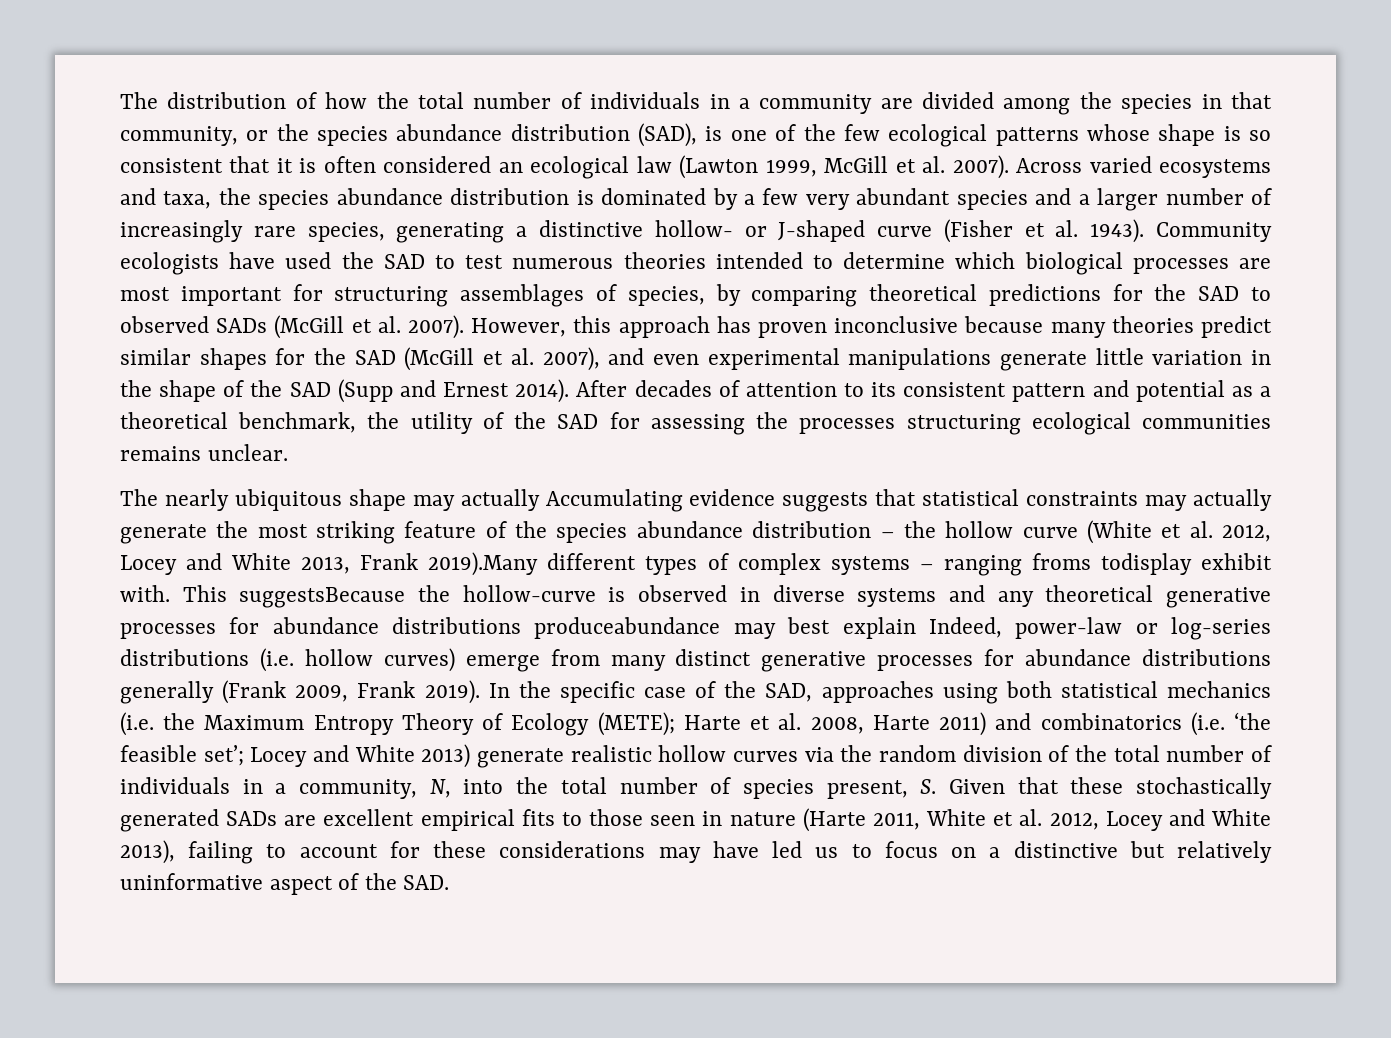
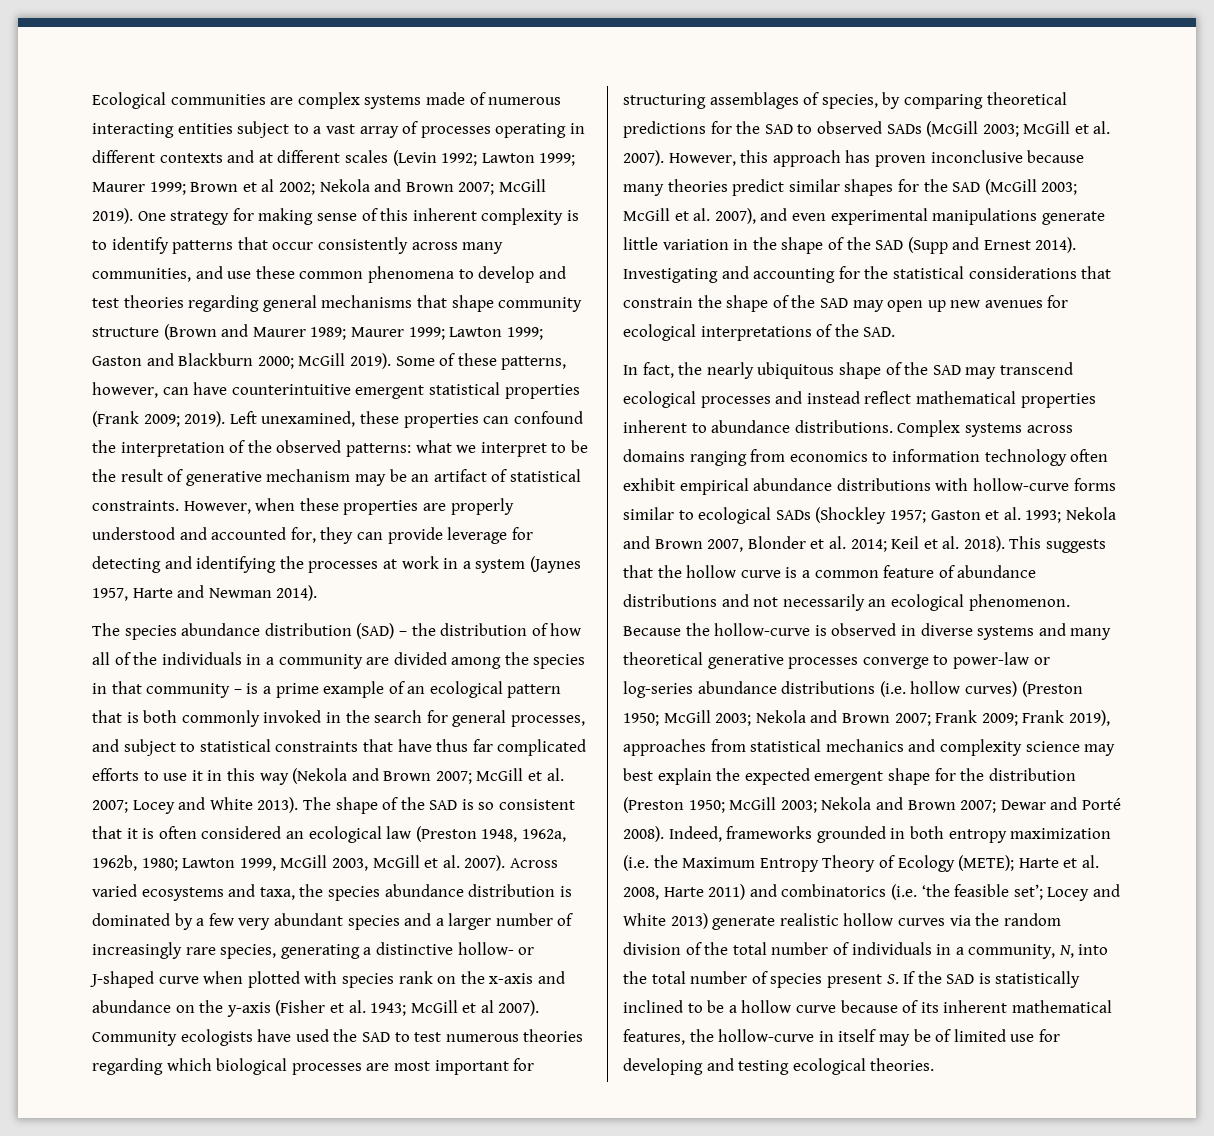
[120,92,582,109] The distribution of how the total number of -> [92,92,562,109] [92,121,585,138] [92,150,576,166] [92,179,546,195] [92,208,579,225] [92,237,504,254] [92,266,566,283] [92,295,583,312] [92,324,543,340] [92,353,567,370] [92,382,580,399] [92,411,583,428] [92,440,588,457] [92,469,581,486] [92,498,514,515] [92,527,533,544] [92,556,581,573] [92,585,318,601] [92,623,582,640] [92,652,158,665] Ecological communities are complex systems made of numerous interacting entities subject to a vast array of processes operating in different contexts and at different scales (Levin 1992; Lawton 1999; Maurer 1999; Brown et al 2002; Nekola and Brown 2007; McGill 2019). One strategy for making sense of this inherent complexity is to identify patterns that occur consistently across many communities, and use these common phenomena to develop and test theories regarding general mechanisms that shape community structure (Brown and Maurer 1989; Maurer 1999; Lawton 1999; Gaston and Blackburn 2000; McGill 2019). Some of these patterns, however, can have counterintuitive emergent statistical properties (Frank 2009; 2019). Left unexamined, these properties can confound the interpretation of the observed patterns: what we interpret to be the result of generative mechanism may be an artifact of statistical constraints. However, when these properties are properly understood and accounted for, they can provide leverage for detecting and identifying the processes at work in a system (Jaynes 1957, Harte and Newman 2014). // The species abundance distribution (SAD) – the distribution of how all of the
[120,123,1216,147] community, or the species abundance distribution (SAD), is one of the few ecological patterns whose shape -> [146,681,562,698] [92,710,585,727] [92,739,587,756] [92,768,564,785] [92,797,458,814] community – is a prime example of an ecological pattern that is both commonly invoked in the search for general processes, and subject to statistical constraints that have thus far complicated efforts to use it in this way (Nekola and Brown 2007; McGill et al. 2007; Locey and White 2013). The shape of the SAD
[679,155,817,179] (Lawton 1999, -> [415,826,566,842] [92,855,368,871] (Preston 1948, 1962a, 1962b, 1980; Lawton 1999, McGill 2003,
[943,219,1145,243] (Fisher et al. 1943). -> [203,971,565,988] [92,1000,540,1017] when plotted with species rank on the x-axis and abundance on the y-axis (Fisher et al. 1943; McGill et al 2007).
[715,252,946,269] intended to determine -> [92,1058,163,1075] regarding
(345, 327) none -> [982,121,1071,137] 2003; McGill
(475, 359) none -> [1041,182,1078,195] [623,208,670,221] 2003; McGill
[576,380,1271,402] [120,412,1272,435] [120,444,288,461] [120,489,1272,512] [120,520,1271,544] [120,552,1273,576] [120,585,406,608] After decades of attention to its consistent pattern and potential as a theoretical benchmark, the utility of the SAD for assessing the processes structuring ecological communities remains unclear. // The nearly ubiquitous shape may actually Accumulating evidence suggests that statistical constraints may actually generate the most striking feature of the species abundance distribution – the hollow curve (White et al. 2012, Locey and White 2013, Frank 2019).Many different types of complex systems – ranging froms todisplay exhibit with. This suggestsBecause -> [623,266,1112,283] [623,295,1069,312] [623,324,896,341] [623,362,1073,379] [623,391,1096,408] [623,420,1073,437] [623,449,1109,466] [623,478,1116,495] [623,507,1116,524] [623,536,1107,553] [623,565,1037,578] [623,594,1070,611] [623,626,681,636] Investigating and accounting for the statistical considerations that constrain the shape of the SAD may open up new avenues for ecological interpretations of the SAD. // In fact, the nearly ubiquitous shape of the SAD may transcend ecological processes and instead reflect mathematical properties inherent to abundance distributions. Complex systems across domains ranging from economics to information technology often exhibit empirical abundance distributions with hollow-curve forms similar to ecological SADs (Shockley 1957; Gaston et al. 1993; Nekola and Brown 2007, Blonder et al. 2014; Keil et al. 2018). This suggests that the hollow curve is a common feature of abundance distributions and not necessarily an ecological phenomenon. Because
[997,591,1034,607] any -> [1070,628,1112,640] many
[229,617,1002,639] for abundance distributions produceabundance may best explain Indeed, -> [862,655,949,669] converge to
(1271, 628) none -> [697,681,777,694] abundance
[465,649,1271,672] [120,680,1271,704] emerge from many distinct generative processes for abundance distributions generally (Frank 2009, Frank 2019). In the specific case of the SAD, approaches using both statistical mechanics -> [1021,681,1083,697] [623,710,1110,726] [623,739,1116,756] [623,768,1076,785] [623,797,1121,813] [623,826,1112,843] (Preston 1950; McGill 2003; Nekola and Brown 2007; Frank 2009; Frank 2019), approaches from statistical mechanics and complexity science may best explain the expected emergent shape for the distribution (Preston 1950; McGill 2003; Nekola and Brown 2007; Dewar and Porté 2008). Indeed, frameworks grounded in both entropy maximization
[826,777,1272,799] [120,808,1271,832] [120,840,1273,864] [120,873,450,895] present, S. Given that these stochastically generated SADs are excellent empirical fits to those seen in nature (Harte 2011, White et al. 2012, Locey and White 2013), failing to account for these considerations may have led us to focus on a distinctive but relatively uninformative aspect of the SAD. -> [826,971,1081,988] [623,1000,1112,1013] [623,1029,1060,1046] [623,1058,935,1075] present S. If the SAD is statistically inclined to be a hollow curve because of its inherent mathematical features, the hollow-curve in itself may be of limited use for developing and testing ecological theories.

